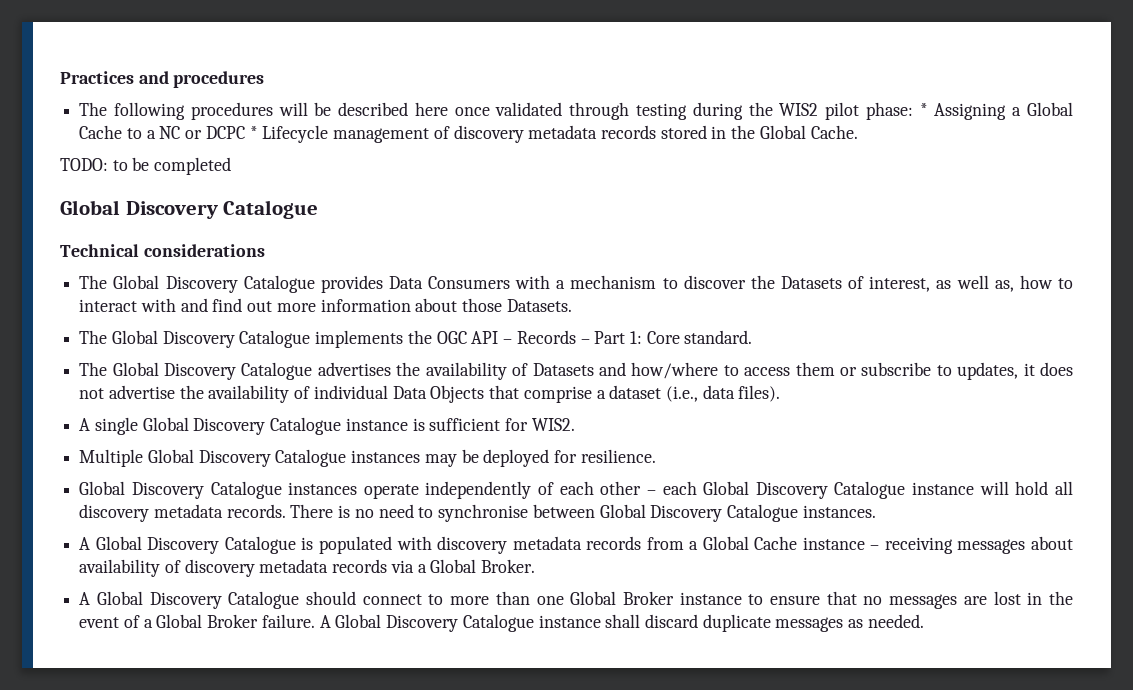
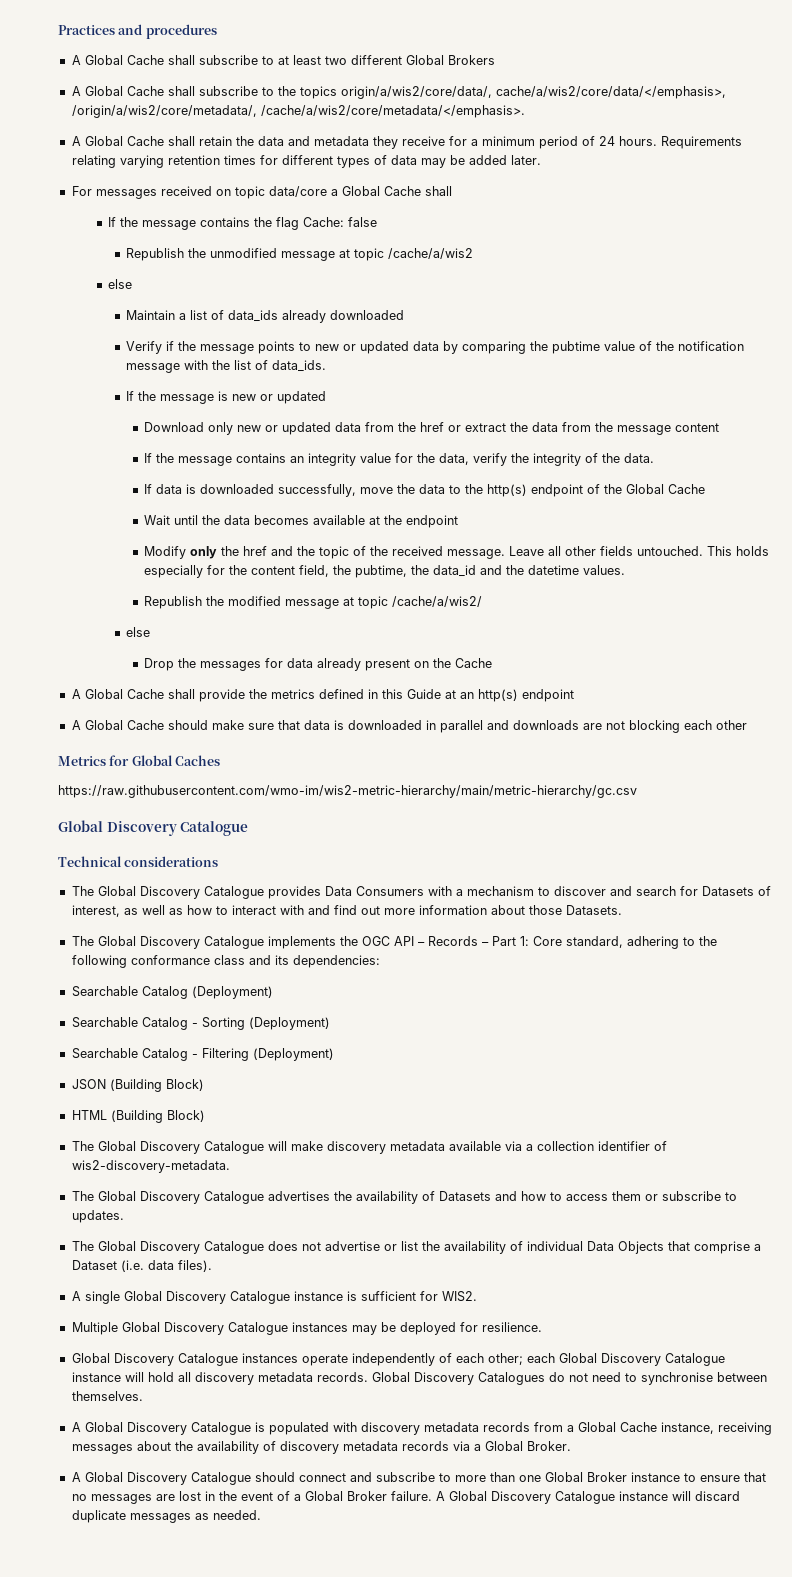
[79,102,1073,120] [79,125,858,143] [60,157,232,175] The following procedures will be described here once validated through testing during the WIS2 pilot phase: * Assigning a Global Cache to a NC or DCPC * Lifecycle management of discovery metadata records stored in the Global Cache. // TODO: to be completed -> [71,55,495,65] [71,86,726,99] [71,105,525,118] [71,136,742,149] [71,155,541,168] [71,186,452,199] [107,217,377,230] [126,248,474,261] [107,279,132,289] [126,310,405,323] [126,341,745,354] [126,360,327,373] [126,391,327,404] [144,422,720,435] [144,453,655,466] [144,484,706,497] [144,515,459,528] [144,546,770,559] [144,565,626,578] [144,596,483,609] [126,627,151,637] [144,658,493,671] [71,689,574,702] [71,720,747,733] [58,755,221,766] [58,785,637,798] A Global Cache shall subscribe to at least two different Global Brokers // A Global Cache shall subscribe to the topics origin/a/wis2/core/data/, cache/a/wis2/core/data/</emphasis>, /origin/a/wis2/core/metadata/, /cache/a/wis2/core/metadata/</emphasis>. // A Global Cache shall retain the data and metadata they receive for a minimum period of 24 hours. Requirements relating varying retention times for different types of data may be added later. // For messages received on topic data/core a Global Cache shall // If the message contains the flag Cache: false // Republish the unmodified message at topic /cache/a/wis2 // else // Maintain a list of data_ids already downloaded // Verify if the message points to new or updated data by comparing the pubtime value of the notification message with the list of data_ids. // If the message is new or updated // Download only new or updated data from the href or extract the data from the message content // If the message contains an integrity value for the data, verify the integrity of the data. // If data is downloaded successfully, move the data to the http(s) endpoint of the Global Cache // Wait until the data becomes available at the endpoint // Modify only the href and the topic of the received message. Leave all other fields untouched. This holds especially for the content field, the pubtime, the data_id and the datetime values. // Republish the modified message at topic /cache/a/wis2/ // else // Drop the messages for data already present on the Cache // A Global Cache shall provide the metrics defined in this Guide at an http(s) endpoint // A Global Cache should make sure that data is downloaded in parallel and downloads are not blocking each other // Metrics for Global Caches // https://raw.githubusercontent.com/wmo-im/wis2-metric-hierarchy/main/metric-hierarchy/gc.csv
[750,275,775,289] the -> [609,886,698,896] and search for
[994,280,1014,292] as, -> [168,908,183,915] as
[684,330,753,344] standard. -> [565,936,717,949] [71,955,380,968] [71,986,273,999] [71,1017,330,1030] [71,1048,334,1061] [71,1079,204,1092] [71,1110,205,1123] [71,1141,667,1154] [71,1160,230,1173] standard, adhering to the following conformance class and its dependencies: // Searchable Catalog (Deployment) // Searchable Catalog - Sorting (Deployment) // Searchable Catalog - Filtering (Deployment) // JSON (Building Block) // HTML (Building Block) // The Global Discovery Catalogue will make discovery metadata available via a collection identifier of wis2-discovery-metadata.
[631,362,719,379] how/where -> [520,1191,546,1201] how
[957,362,1035,380] updates, it -> [71,1210,124,1223] [71,1241,264,1254] updates. // The Global Discovery Catalogue
(175, 392) none -> [383,1241,418,1251] or list
[609,385,698,402] dataset (i.e., -> [71,1260,144,1272] Dataset (i.e.
[600,481,656,495] other – -> [487,1353,523,1365] other;
[290,504,876,522] There is no need to synchronise between Global Discovery Catalogue instances. -> [371,1372,767,1385] [71,1391,143,1401] Global Discovery Catalogues do not need to synchronise between themselves.
[802,537,880,550] instance – -> [660,1422,714,1434] instance,
(1073, 543) none -> [174,1441,193,1451] the
(422, 599) none -> [349,1472,435,1482] and subscribe
[605,614,641,628] shall -> [671,1491,691,1501] will

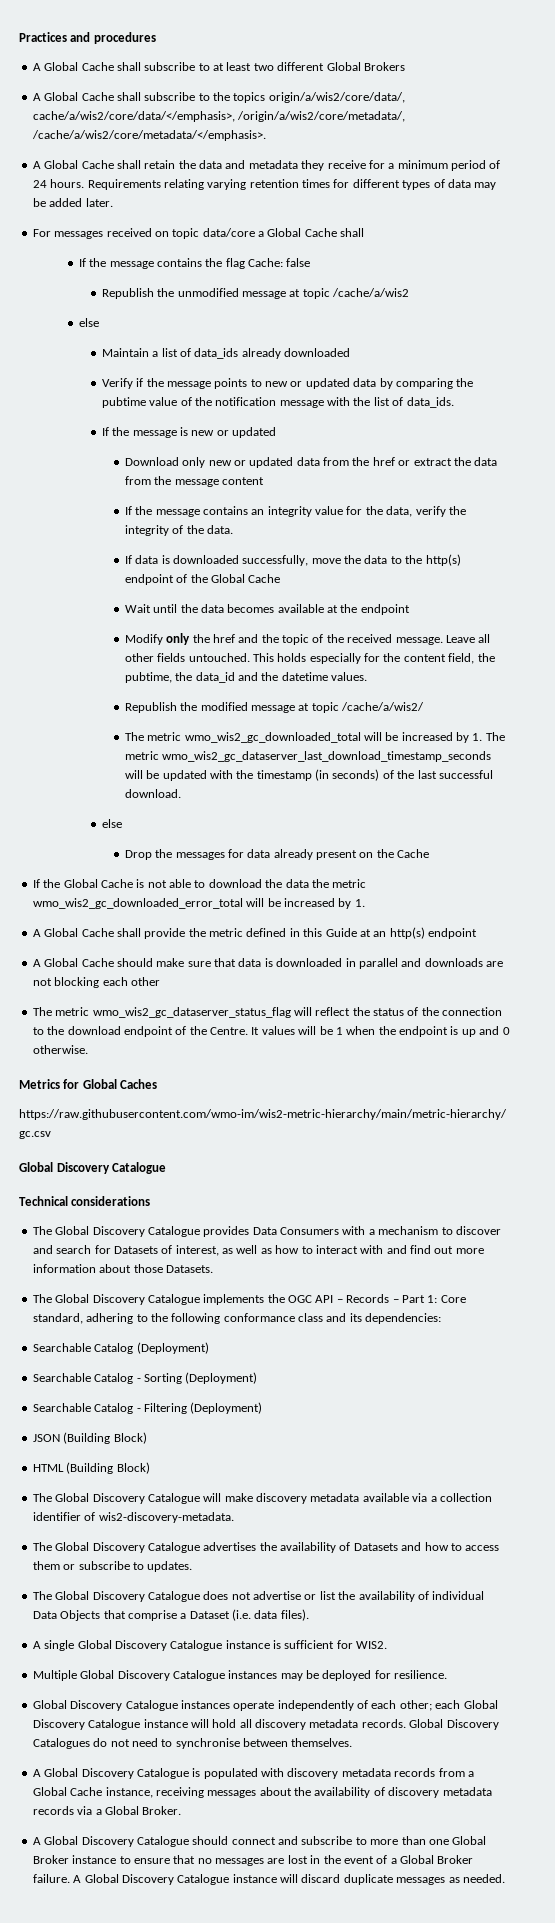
(483, 601) none -> [124,732,505,743] [124,751,492,762] [124,769,493,781] [124,789,181,798] // The metric wmo_wis2_gc_downloaded_total will be increased by 1. The metric wmo_wis2_gc_dataserver_last_download_timestamp_seconds will be updated with the timestamp (in seconds) of the last successful download.
(493, 663) none -> [32,879,367,888] [32,898,365,909] // If the Global Cache is not able to download the data the metric wmo_wis2_gc_downloaded_error_total will be increased by 1.
[270,689,315,699] metrics -> [209,928,243,937] metric
(747, 725) none -> [32,1007,503,1018] [32,1026,510,1037] [32,1045,88,1054] // The metric wmo_wis2_gc_dataserver_status_flag will reflect the status of the connection to the download endpoint of the Centre. It values will be 1 when the endpoint is up and 0 otherwise.

